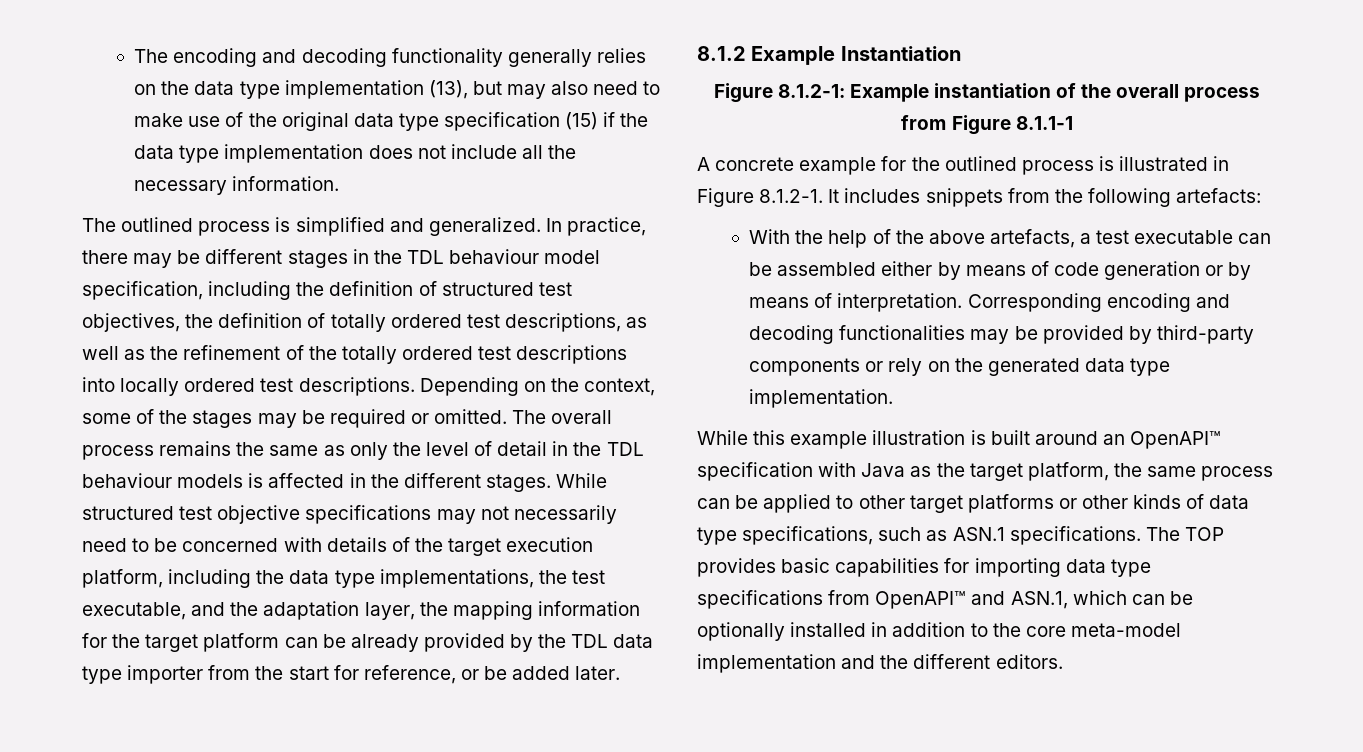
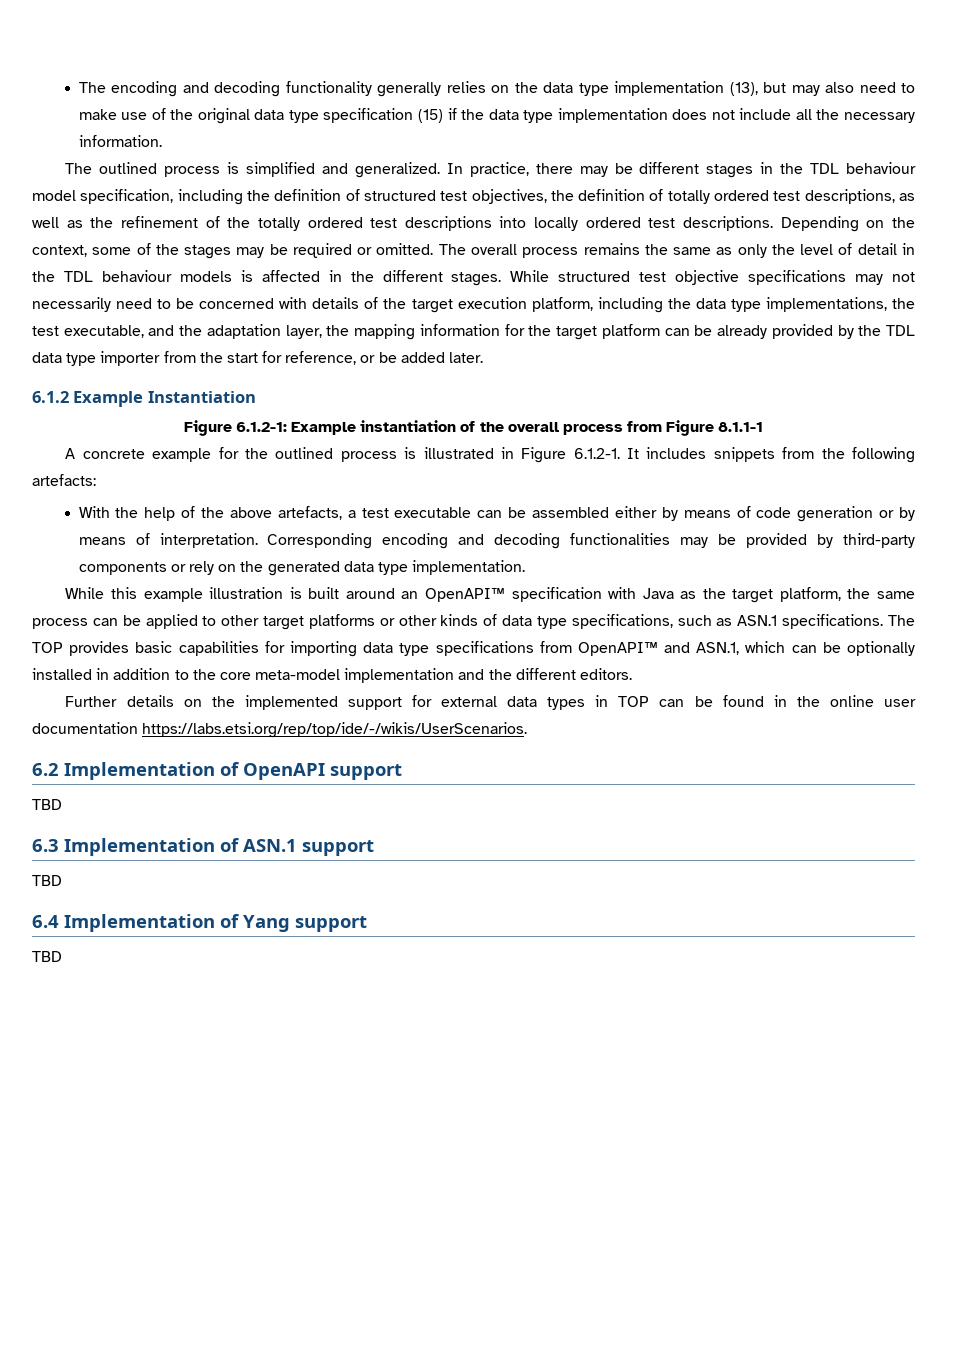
[697,46,746,61] 8.1.2 -> [32,391,69,403] 6.1.2
[777,84,845,98] 8.1.2-1: -> [235,422,287,432] 6.1.2-1:
[759,189,824,203] 8.1.2-1. -> [573,448,620,459] 6.1.2-1.
(1063, 661) none -> [65,695,917,710] [32,722,528,738] [32,762,402,780] [32,799,62,810] [32,838,374,856] [32,875,62,886] [32,914,367,932] [32,951,62,962] // Further details on the implemented support for external data types in TOP can be found in the online user documentation https://labs.etsi.org/rep/top/ide/-/wikis/UserScenarios. // 6.2 Implementation of OpenAPI support // TBD // 6.3 Implementation of ASN.1 support // TBD // 6.4 Implementation of Yang support // TBD

